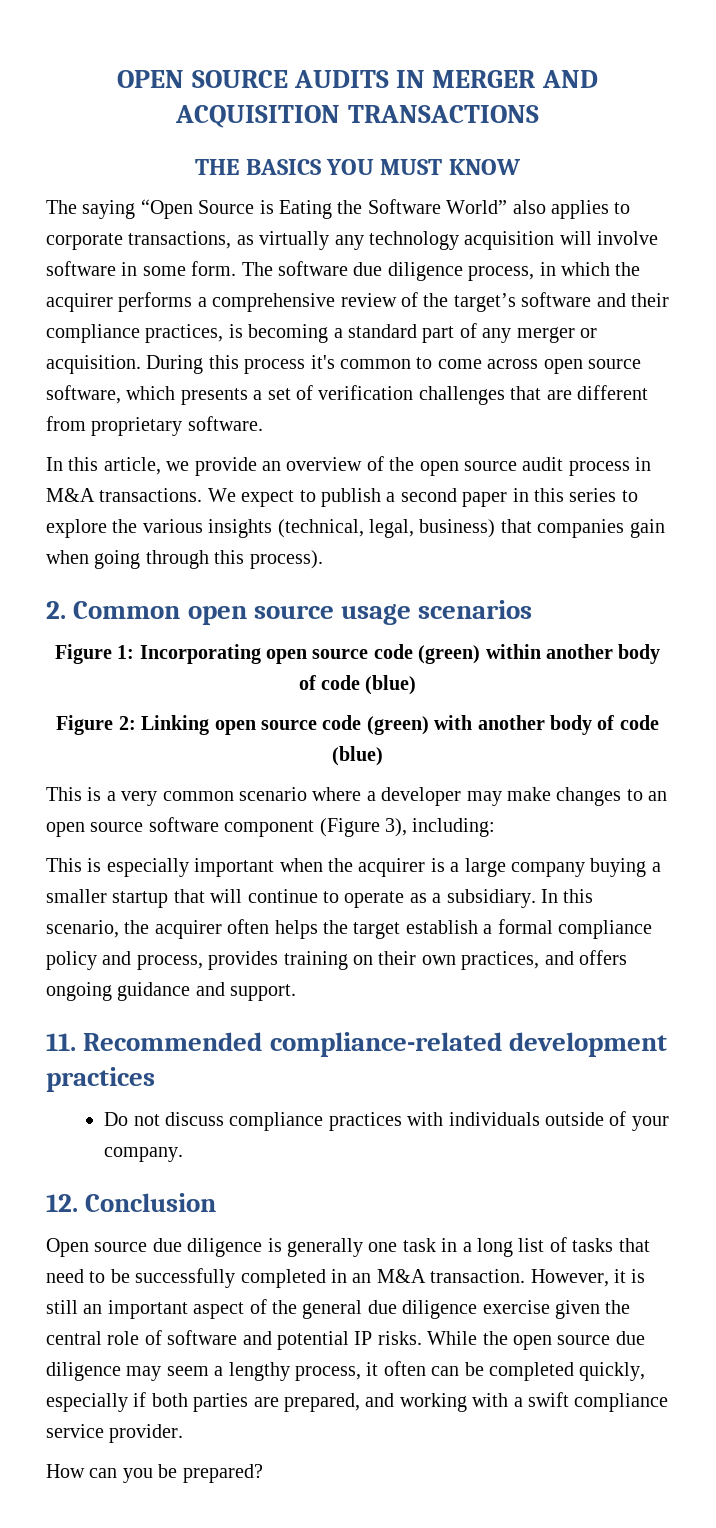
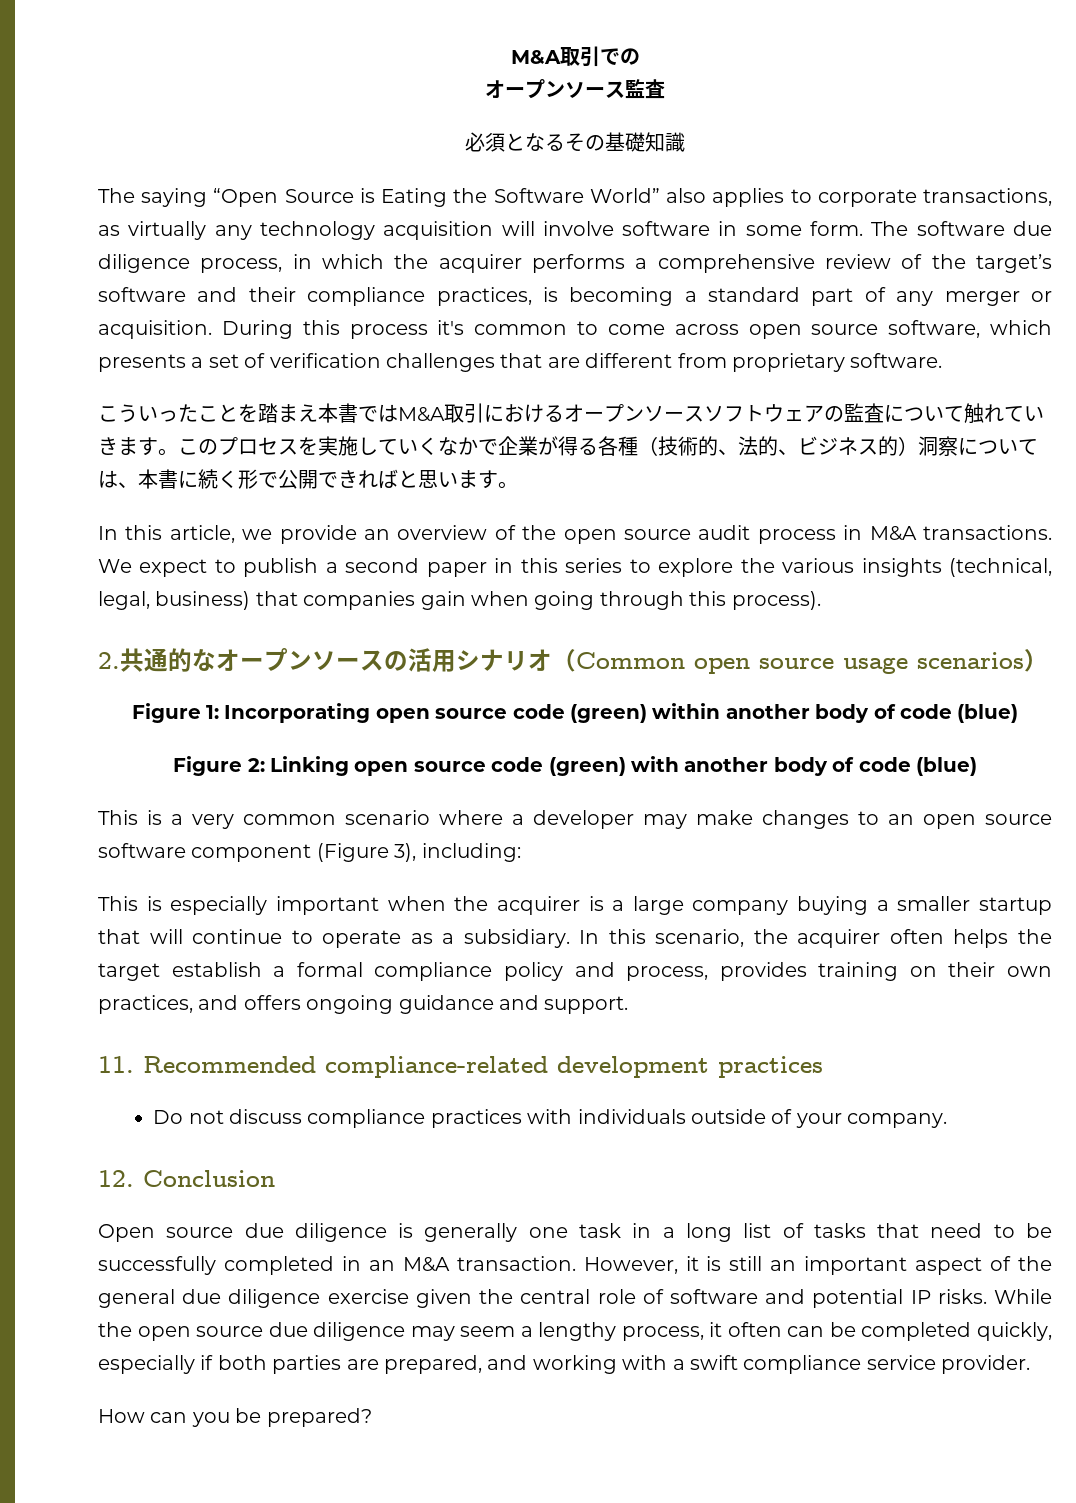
[117,70,598,88] [175,105,539,128] [195,159,521,175] OPEN SOURCE AUDITS IN MERGER AND ACQUISITION TRANSACTIONS // THE BASICS YOU MUST KNOW -> [510,46,640,67] [485,79,665,99] [465,132,685,152] M&A取引での // オープンソース監査 // 必須となるその基礎知識
(263, 423) none -> [98,403,1044,424] [98,436,1038,457] [98,469,518,489] // こういったことを踏まえ本書ではM&A取引におけるオープンソースソフトウェアの監査について触れていきます。このプロセスを実施していくなかで企業が得る各種（技術的、法的、ビジネス的）洞察については、本書に続く形で公開できればと思います。
(66, 610) none -> [120,648,576,672] 共通的なオープンソースの活用シナリオ（
(533, 609) none -> [1024,649,1048,672] ）

